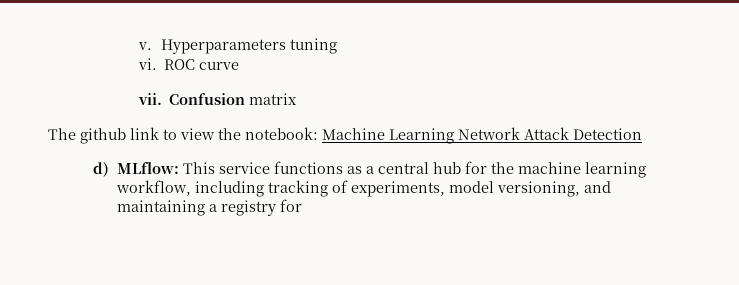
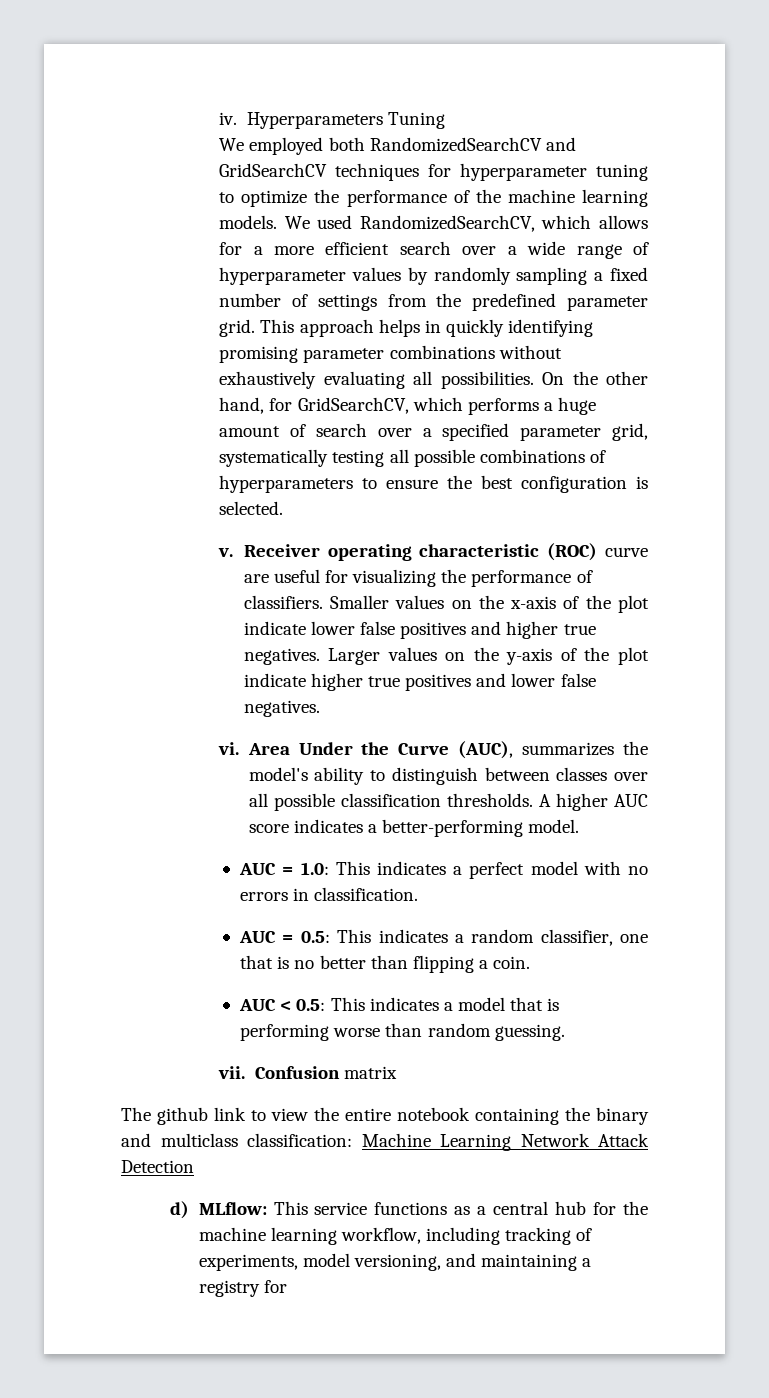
[137,38,338,54] [137,58,239,70] v. Hyperparameters tuning // vi. ROC curve -> [219,112,445,129] [219,137,576,155] [219,163,648,181] [219,189,649,207] [219,215,648,232] [219,241,650,259] [219,267,648,285] [219,293,648,311] [219,319,594,337] [219,345,562,363] [219,371,648,389] [219,397,597,415] [219,423,648,441] [219,449,606,467] [219,475,648,493] [219,501,284,515] [218,543,648,561] [243,569,593,587] [243,595,649,613] [243,621,596,639] [243,647,649,665] [243,673,596,691] [243,700,320,717] [218,741,648,759] [248,767,648,785] [248,793,648,811] [248,819,580,837] [239,861,648,879] [240,887,419,901] [239,929,648,946] [240,955,531,973] [239,997,560,1011] [240,1023,565,1041] iv. Hyperparameters Tuning // We employed both RandomizedSearchCV and GridSearchCV techniques for hyperparameter tuning to optimize the performance of the machine learning models. We used RandomizedSearchCV, which allows for a more efficient search over a wide range of hyperparameter values by randomly sampling a fixed number of settings from the predefined parameter grid. This approach helps in quickly identifying promising parameter combinations without exhaustively evaluating all possibilities. On the other hand, for GridSearchCV, which performs a huge amount of search over a specified parameter grid, systematically testing all possible combinations of hyperparameters to ensure the best configuration is selected. // v. Receiver operating characteristic (ROC) curve are useful for visualizing the performance of classifiers. Smaller values on the x-axis of the plot indicate lower false positives and higher true negatives. Larger values on the y-axis of the plot indicate higher true positives and lower false negatives. // vi. Area Under the Curve (AUC), summarizes the model's ability to distinguish between classes over all possible classification thresholds. A higher AUC score indicates a better-performing model. // AUC = 1.0: This indicates a perfect model with no errors in classification. // AUC = 0.5: This indicates a random classifier, one that is no better than flipping a coin. // AUC < 0.5: This indicates a model that is performing worse than random guessing.
[245,127,318,140] notebook: -> [345,1107,649,1125] [121,1133,352,1147] entire notebook containing the binary and multiclass classification:

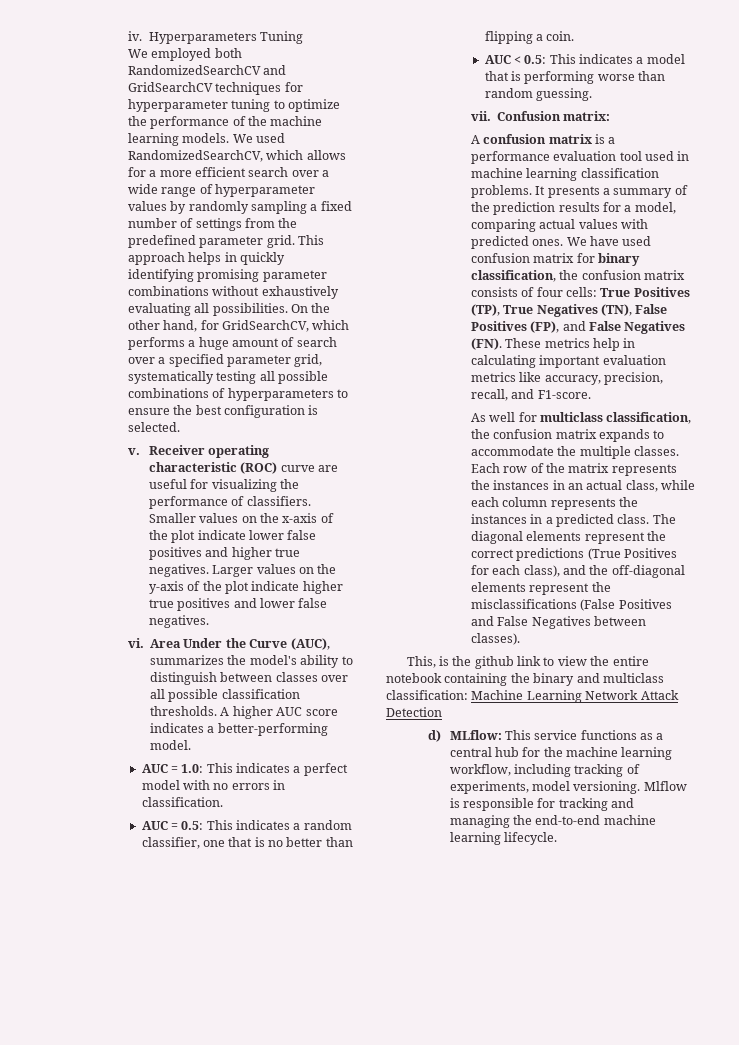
[343,1066,397,1079] [121,1107,151,1121] matrix // The -> [563,111,611,121] [470,134,616,144] [470,151,690,164] [470,168,659,181] [470,185,688,198] [470,202,676,215] [470,219,648,232] [470,236,652,249] [470,253,640,266] [470,270,685,282] [470,287,690,297] [470,304,668,317] [470,321,686,334] [470,338,636,351] [470,355,666,368] [470,372,663,385] [470,389,591,401] [470,412,692,424] [470,429,665,442] [470,446,679,459] [470,463,677,476] [470,480,696,492] [470,497,638,510] [470,514,676,527] [470,531,666,544] [470,548,677,561] [470,565,685,578] [470,582,611,595] [470,599,672,611] [470,616,646,629] [470,633,520,645] [406,656,472,668] matrix: // A confusion matrix is a performance evaluation tool used in machine learning classification problems. It presents a summary of the prediction results for a model, comparing actual values with predicted ones. We have used confusion matrix for binary classification, the confusion matrix consists of four cells: True Positives (TP), True Negatives (TN), False Positives (FP), and False Negatives (FN). These metrics help in calculating important evaluation metrics like accuracy, precision, recall, and F1-score. // As well for multiclass classification, the confusion matrix expands to accommodate the multiple classes. Each row of the matrix represents the instances in an actual class, while each column represents the instances in a predicted class. The diagonal elements represent the correct predictions (True Positives for each class), and the off-diagonal elements represent the misclassifications (False Positives and False Negatives between classes). // This, is the
[353,1253,592,1271] [198,1280,287,1297] versioning, and maintaining a registry for -> [573,781,687,794] [449,798,635,811] [449,815,656,828] [449,832,557,845] versioning. Mlflow is responsible for tracking and managing the end-to-end machine learning lifecycle.

